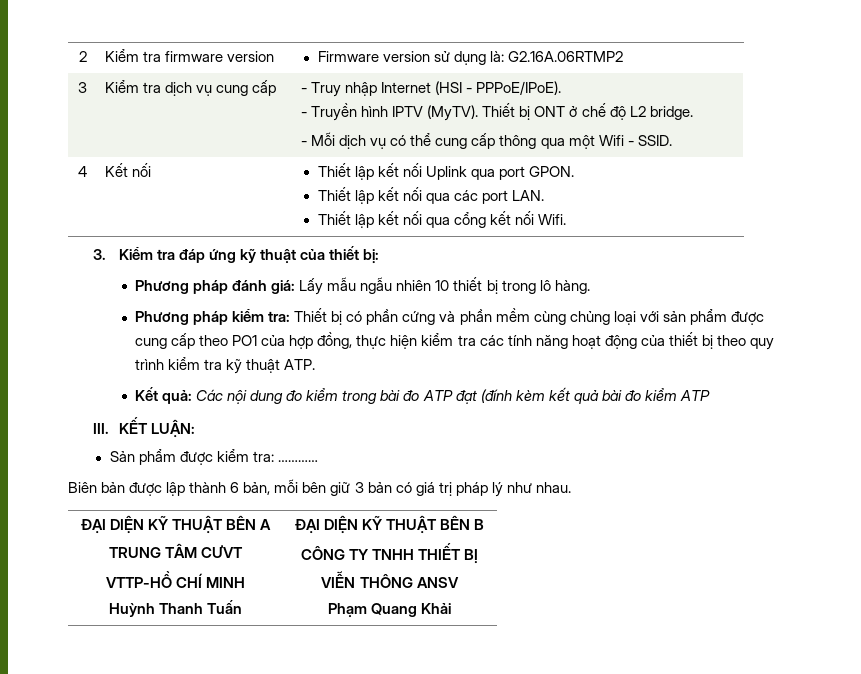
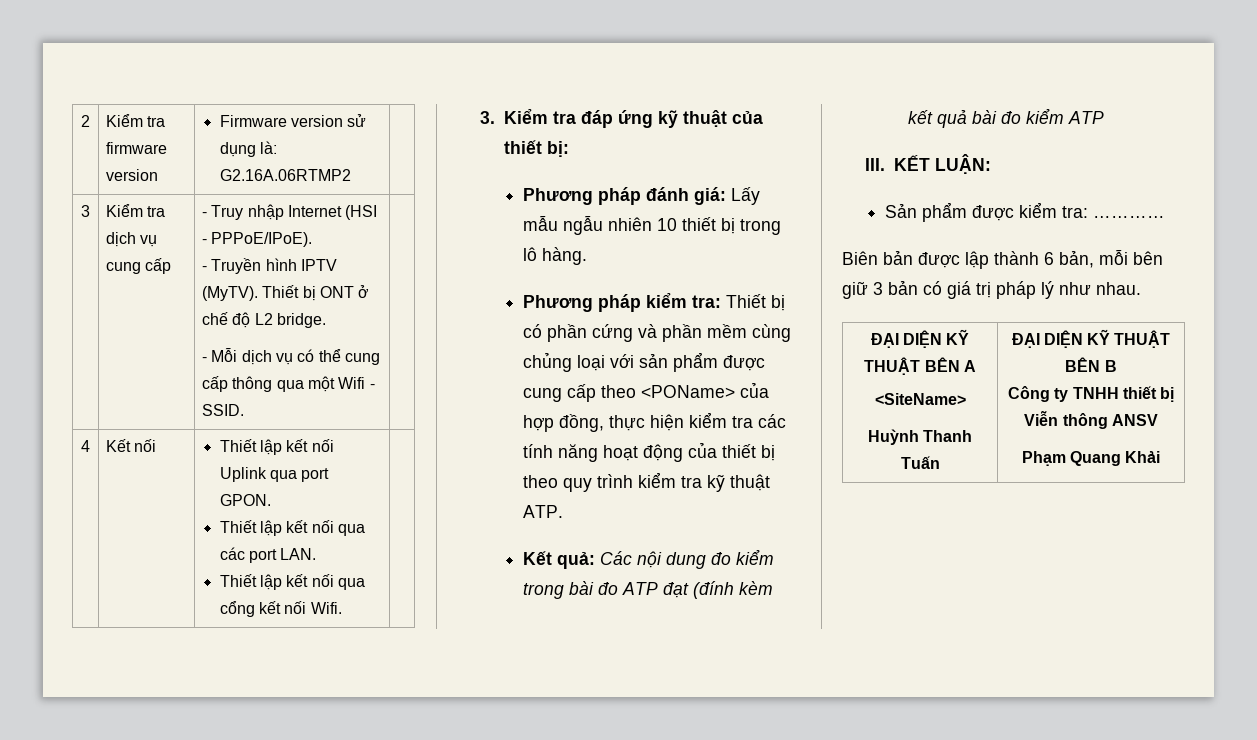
[232,335,258,346] PO1 -> [641,385,736,398] <POName>
[108,543,244,558] [105,571,246,588] TRUNG TÂM CƯVT // VTTP-HỒ CHÍ MINH -> [874,393,966,405] <SiteName>
[300,543,479,564] [321,571,413,588] CÔNG TY TNHH THIẾT BỊ // VIỄN THÔNG -> [1007,386,1175,402] [1024,411,1108,429] Công ty TNHH thiết bị Viễn thông

